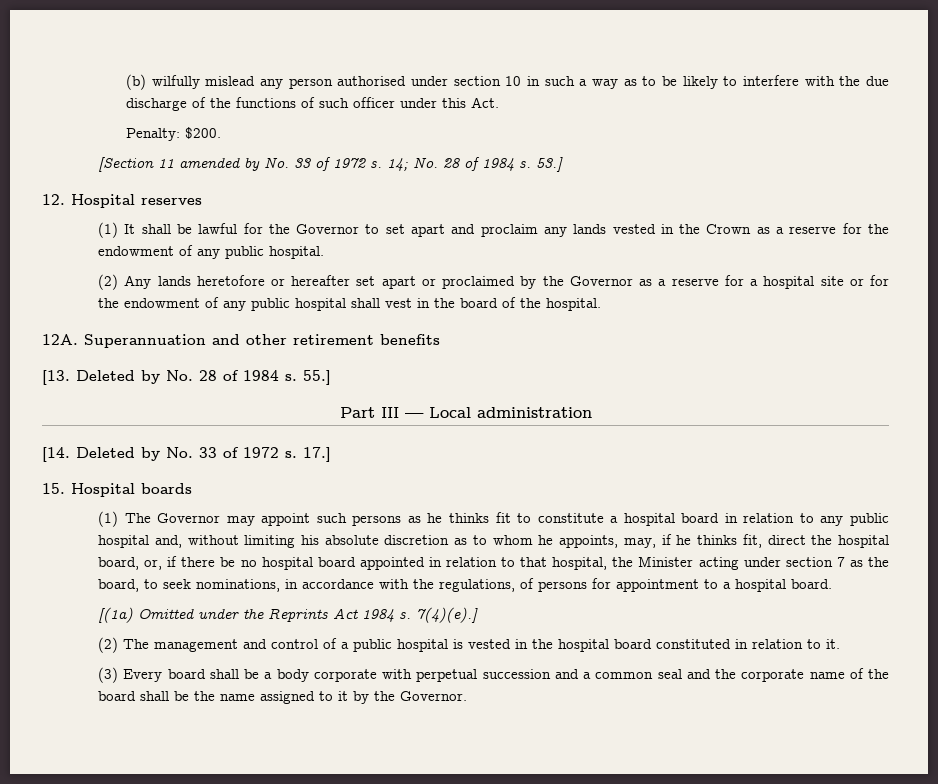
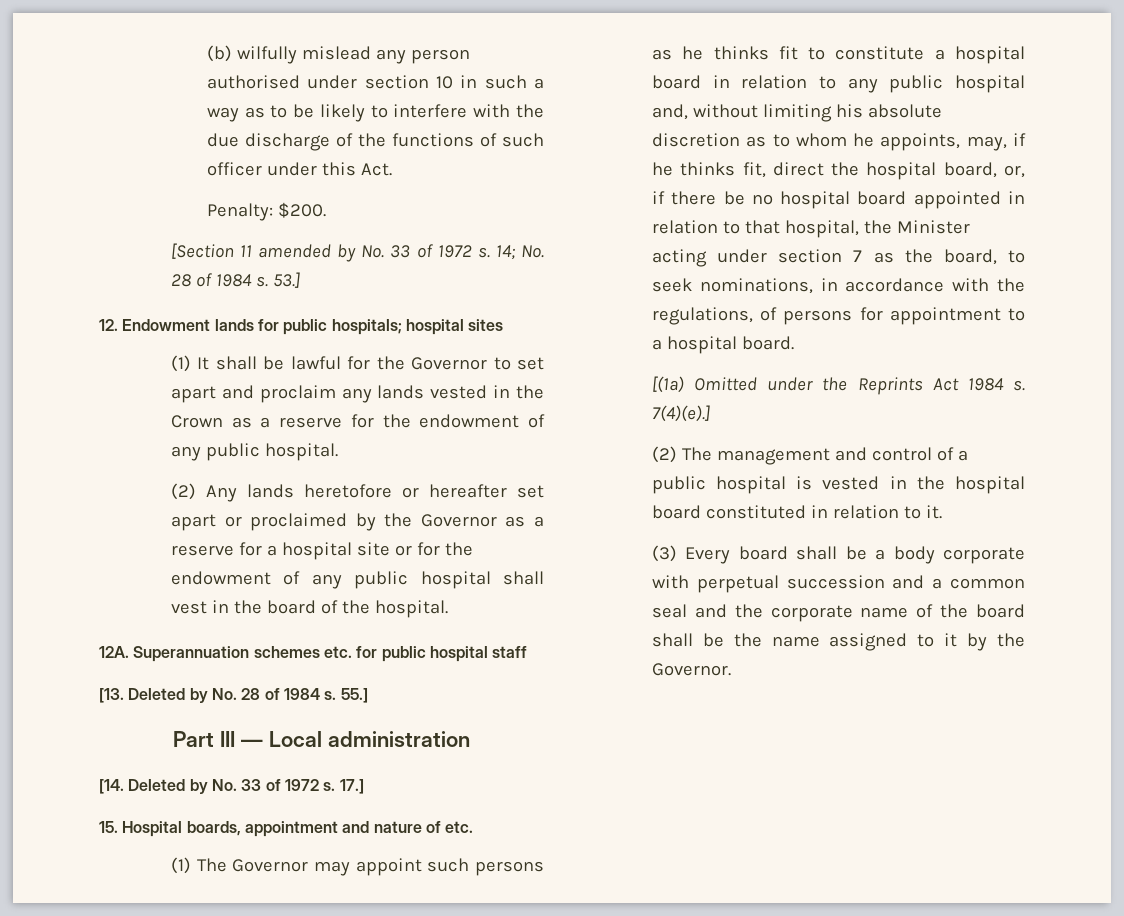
[71,194,202,208] Hospital reserves -> [122,319,504,335] Endowment lands for public hospitals; hospital sites
[212,334,440,345] and other retirement benefits -> [253,646,528,662] schemes etc. for public hospital staff
[141,483,192,494] boards -> [186,821,474,837] boards, appointment and nature of etc.

